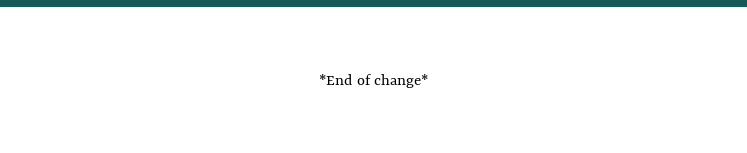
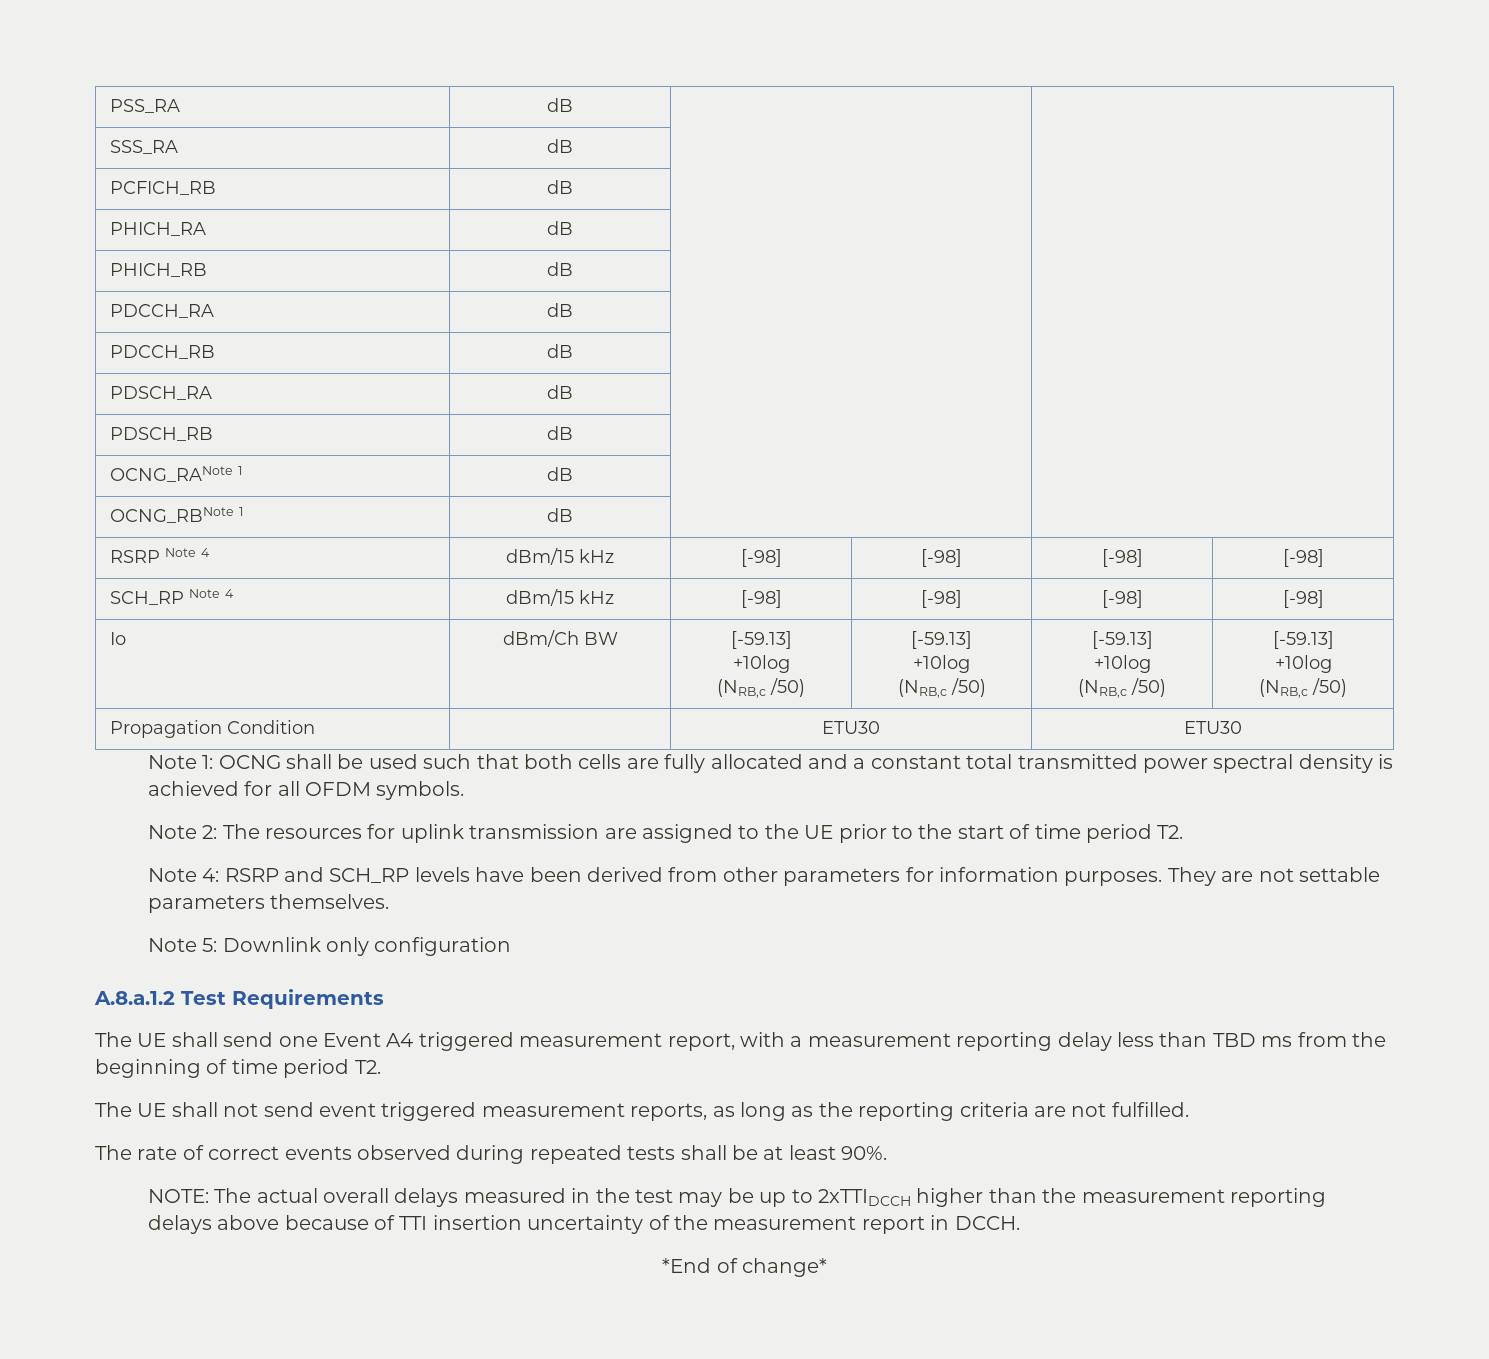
(319, 79) none -> [110,99,181,113] [547,98,573,112] [110,140,179,154] [547,139,573,153] [110,181,217,195] [547,180,573,194] [110,222,207,236] [547,221,573,235] [110,263,208,277] [547,262,573,276] [110,304,215,318] [547,303,573,317] [110,345,216,359] [547,344,573,358] [110,386,213,400] [547,385,573,399] [110,427,214,441] [547,426,573,440] [110,466,244,482] [547,467,573,481] [110,507,245,523] [547,508,573,522] [110,548,211,563] [506,548,614,565] [740,549,782,567] [921,549,962,567] [1101,549,1143,567] [1282,549,1324,567] [110,589,235,605] [506,589,614,606] [740,590,782,608] [921,590,962,608] [1101,590,1143,608] [1282,590,1324,608] [110,632,127,645] [502,630,618,647] [730,631,792,649] [732,655,790,673] [717,678,805,698] [911,631,972,649] [913,655,970,673] [897,678,986,698] [1091,631,1153,649] [1093,655,1151,673] [1078,678,1166,698] [1272,631,1334,649] [1274,655,1332,673] [1259,678,1347,698] [110,720,316,738] [822,721,880,734] [1183,721,1242,734] [147,754,1394,773] [147,781,465,800] [147,824,1184,843] [147,867,1381,886] [147,894,390,913] [147,937,512,956] [94,989,384,1009] [95,1032,1387,1051] [95,1059,381,1078] [95,1102,1189,1121] [95,1145,888,1164] [147,1188,1327,1207] [147,1215,1020,1234] PSS_RA | dB | | // SSS_RA | dB | | // PCFICH_RB | dB | | // PHICH_RA | dB | | // PHICH_RB | dB | | // PDCCH_RA | dB | | // PDCCH_RB | dB | | // PDSCH_RA | dB | | // PDSCH_RB | dB | | // OCNG_RANote 1 | dB | | // OCNG_RBNote 1 | dB | | // RSRP Note 4 | dBm/15 kHz | [-98] | [-98] | [-98] | [-98] // SCH_RP Note 4 | dBm/15 kHz | [-98] | [-98] | [-98] | [-98] // Io | dBm/Ch BW | [-59.13] // +10log // (NRB,c /50) | [-59.13] // +10log // (NRB,c /50) | [-59.13] // +10log // (NRB,c /50) | [-59.13] // +10log // (NRB,c /50) // Propagation Condition | | ETU30 | ETU30 // Note 1: OCNG shall be used such that both cells are fully allocated and a constant total transmitted power spectral density is achieved for all OFDM symbols. // Note 2: The resources for uplink transmission are assigned to the UE prior to the start of time period T2. // Note 4: RSRP and SCH_RP levels have been derived from other parameters for information purposes. They are not settable parameters themselves. // Note 5: Downlink only configuration // A.8.a.1.2 Test Requirements // The UE shall send one Event A4 triggered measurement report, with a measurement reporting delay less than TBD ms from the beginning of time period T2. // The UE shall not send event triggered measurement reports, as long as the reporting criteria are not fulfilled. // The rate of correct events observed during repeated tests shall be at least 90%. // NOTE: The actual overall delays measured in the test may be up to 2xTTIDCCH higher than the measurement reporting delays above because of TTI insertion uncertainty of the measurement report in DCCH. //

